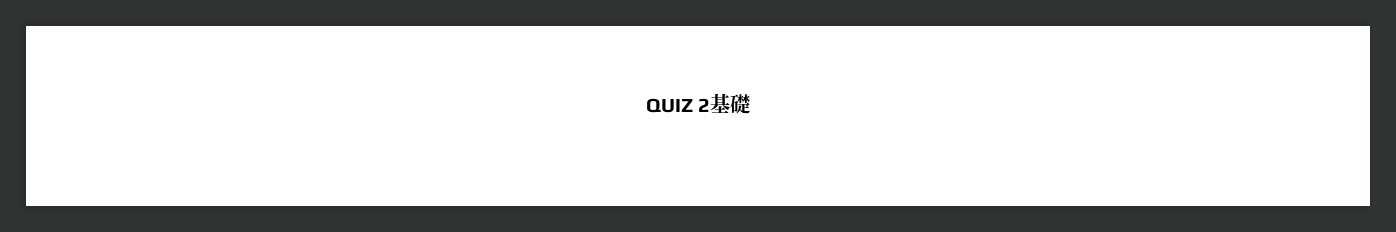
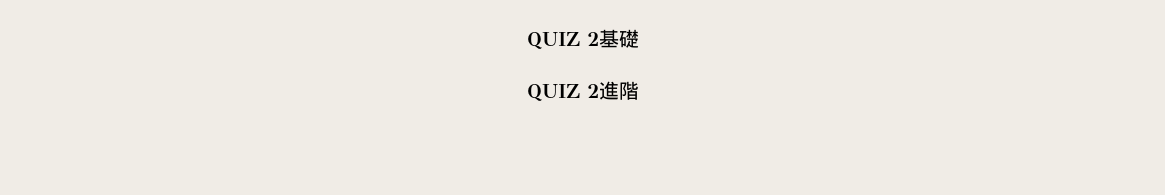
(751, 104) none -> [526,81,639,102] // QUIZ 2進階

